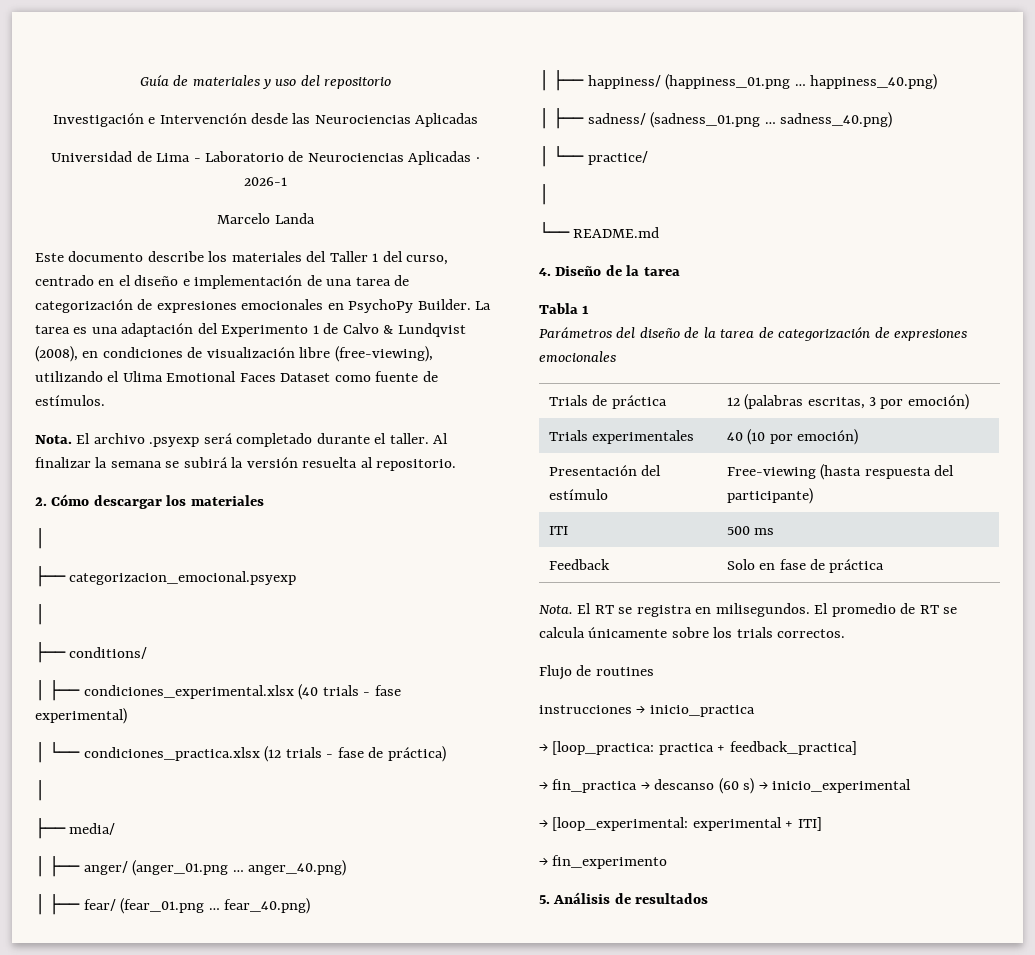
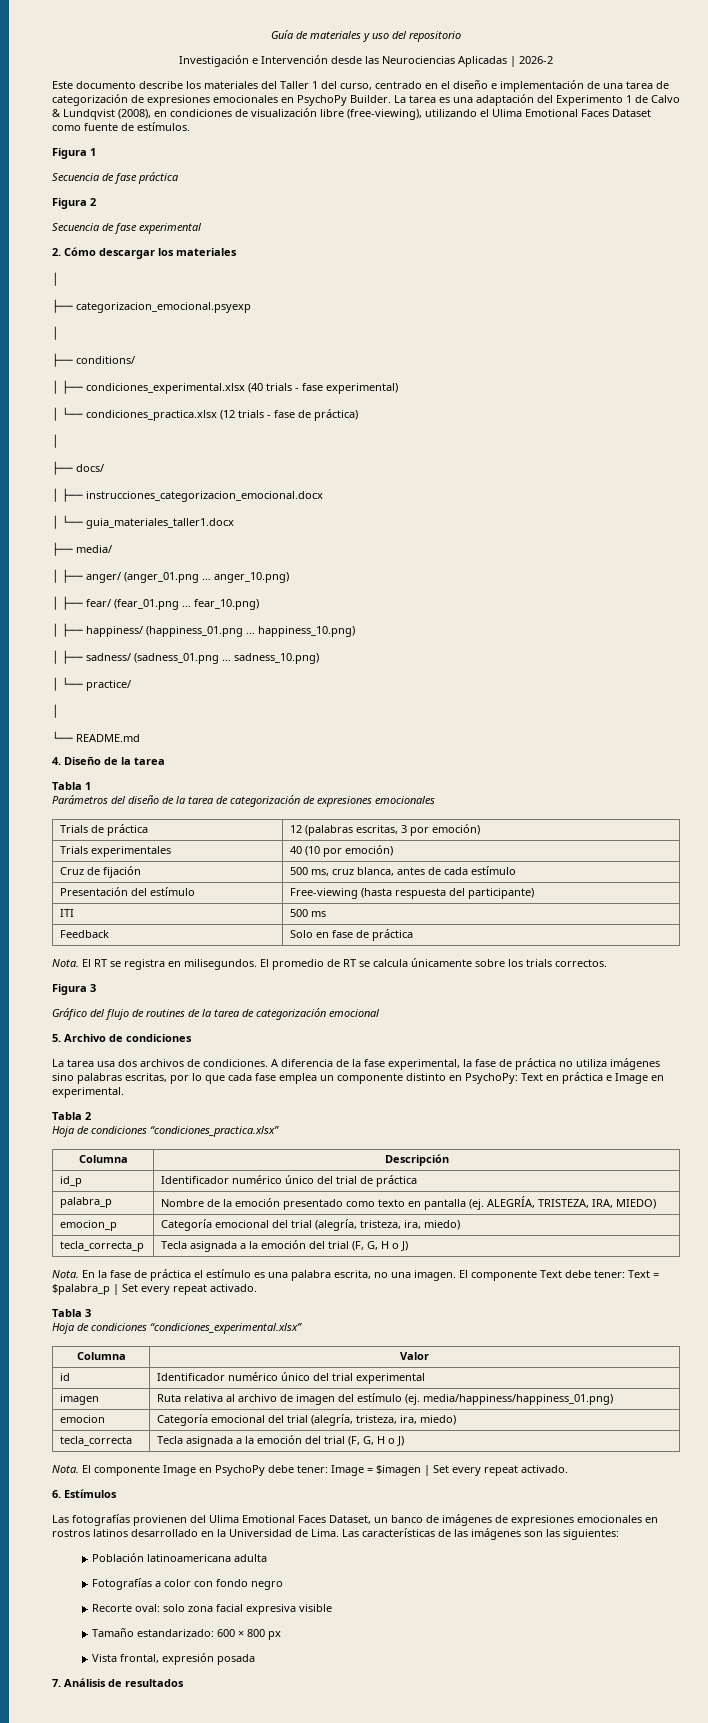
[51,151,480,165] [244,177,287,186] [217,213,315,224] // Universidad de Lima - Laboratorio de Neurociencias Aplicadas · 2026-1 // Marcelo Landa -> [510,56,553,67] | 2026-2
[35,433,449,447] [35,457,457,471] Nota. El archivo .psyexp será completado durante el taller. Al finalizar la semana se subirá la versión resuelta al repositorio. -> [52,148,96,159] [52,172,179,184] [52,198,96,209] [52,223,202,234] Figura 1 // Secuencia de fase práctica // Figura 2 // Secuencia de fase experimental
(45, 790) none -> [52,461,104,475] [52,488,323,502] [52,515,234,529] // ├── docs/ // │ ├── instrucciones_categorizacion_emocional.docx // │ └── guia_materiales_taller1.docx
[248,860,347,876] anger_40.png) -> [214,572,289,583] anger_10.png)
[224,898,311,914] fear_40.png) -> [194,599,259,610] fear_10.png)
[810,74,938,90] happiness_40.png) -> [258,626,355,637] happiness_10.png)
[780,112,893,128] sadness_40.png) -> [234,653,319,664] sadness_10.png)
(858, 437) none -> [60,866,142,878] [290,866,517,876] // Cruz de fijación | 500 ms, cruz blanca, antes de cada estímulo
[539,665,654,680] [539,705,755,717] [539,741,857,755] [539,778,912,794] [539,817,822,831] [539,855,668,869] [539,895,550,904] Flujo de routines // instrucciones → inicio_practica // → [loop_practica: practica + feedback_practica] // → fin_practica → descanso (60 s) → inicio_experimental // → [loop_experimental: experimental + ITI] // → fin_experimento // 5. -> [52,984,96,995] [52,1008,380,1020] [52,1034,192,1042] [52,1058,660,1070] [52,1072,664,1084] [52,1087,124,1098] [52,1112,91,1120] [52,1126,279,1137] [78,1155,128,1163] [384,1154,449,1166] [60,1176,83,1187] [161,1175,418,1187] [60,1197,113,1208] [161,1196,657,1210] [60,1220,118,1231] [161,1219,461,1231] [60,1241,145,1252] [161,1240,409,1252] [52,1269,659,1281] [52,1284,257,1295] [52,1309,91,1317] [52,1323,302,1334] [76,1352,126,1360] [400,1352,429,1360] [60,1373,71,1381] [157,1372,426,1384] [60,1394,100,1405] [157,1393,614,1405] [60,1415,106,1423] [157,1414,457,1426] [60,1436,133,1446] [157,1435,405,1447] [52,1465,568,1476] [52,1489,117,1498] [52,1514,658,1526] [52,1528,619,1540] [92,1553,268,1562] [92,1578,284,1590] [92,1604,333,1615] [92,1628,282,1640] [92,1653,256,1665] [52,1679,61,1687] Figura 3 // Gráfico del flujo de routines de la tarea de categorización emocional // 5. Archivo de condiciones // La tarea usa dos archivos de condiciones. A diferencia de la fase experimental, la fase de práctica no utiliza imágenes sino palabras escritas, por lo que cada fase emplea un componente distinto en PsychoPy: Text en práctica e Image en experimental. // Tabla 2 // Hoja de condiciones “condiciones_practica.xlsx” // Columna | Descripción // id_p | Identificador numérico único del trial de práctica // palabra_p | Nombre de la emoción presentado como texto en pantalla (ej. ALEGRÍA, TRISTEZA, IRA, MIEDO) // emocion_p | Categoría emocional del trial (alegría, tristeza, ira, miedo) // tecla_correcta_p | Tecla asignada a la emoción del trial (F, G, H o J) // Nota. En la fase de práctica el estímulo es una palabra escrita, no una imagen. El componente Text debe tener: Text = $palabra_p | Set every repeat activado. // Tabla 3 // Hoja de condiciones “condiciones_experimental.xlsx” // Columna | Valor // id | Identificador numérico único del trial experimental // imagen | Ruta relativa al archivo de imagen del estímulo (ej. media/happiness/happiness_01.png) // emocion | Categoría emocional del trial (alegría, tristeza, ira, miedo) // tecla_correcta | Tecla asignada a la emoción del trial (F, G, H o J) // Nota. El componente Image en PsychoPy debe tener: Image = $imagen | Set every repeat activado. // 6. Estímulos // Las fotografías provienen del Ulima Emotional Faces Dataset, un banco de imágenes de expresiones emocionales en rostros latinos desarrollado en la Universidad de Lima. Las características de las imágenes son las siguientes: // Población latinoamericana adulta // Fotografías a color con fondo negro // Recorte oval: solo zona facial expresiva visible // Tamaño estandarizado: 600 × 800 px // Vista frontal, expresión posada // 7.

